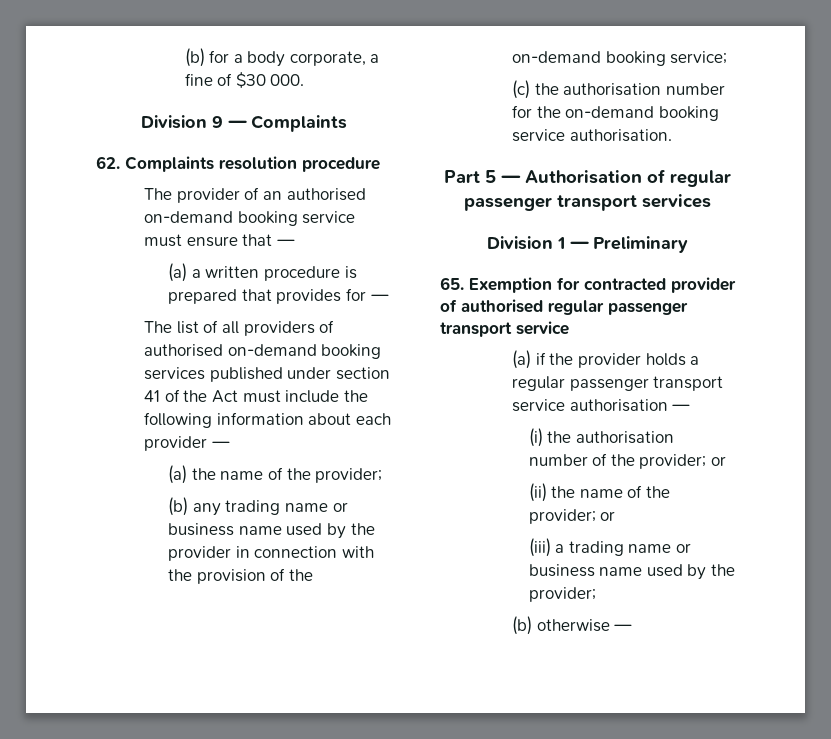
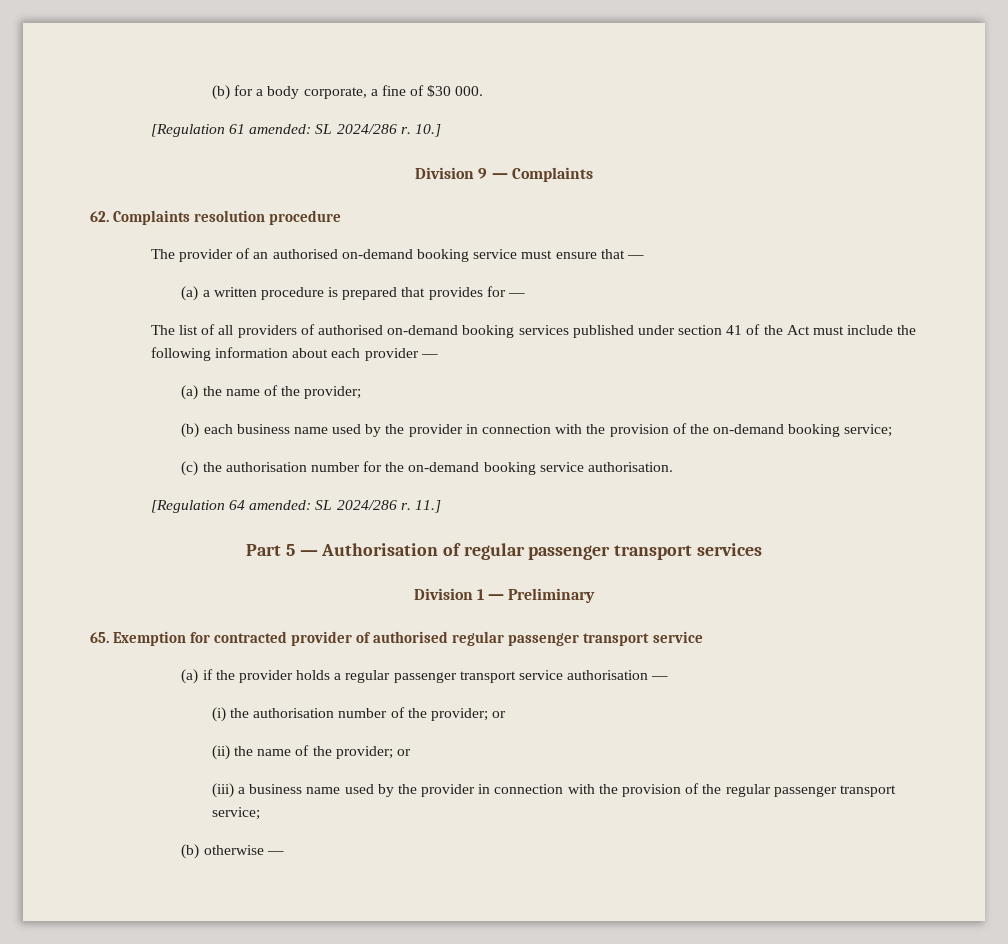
(305, 80) none -> [150,124,441,137] // [Regulation 61 amended: SL 2024/286 r. 10.]
[192,500,348,516] any trading name or -> [203,424,233,434] each
(672, 135) none -> [150,500,441,513] // [Regulation 64 amended: SL 2024/286 r. 11.]
[568,541,691,556] [528,564,735,580] [528,587,596,602] trading name or business name used by the provider; -> [249,783,896,797] [211,807,260,820] business name used by the provider in connection with the provision of the regular passenger transport service;

